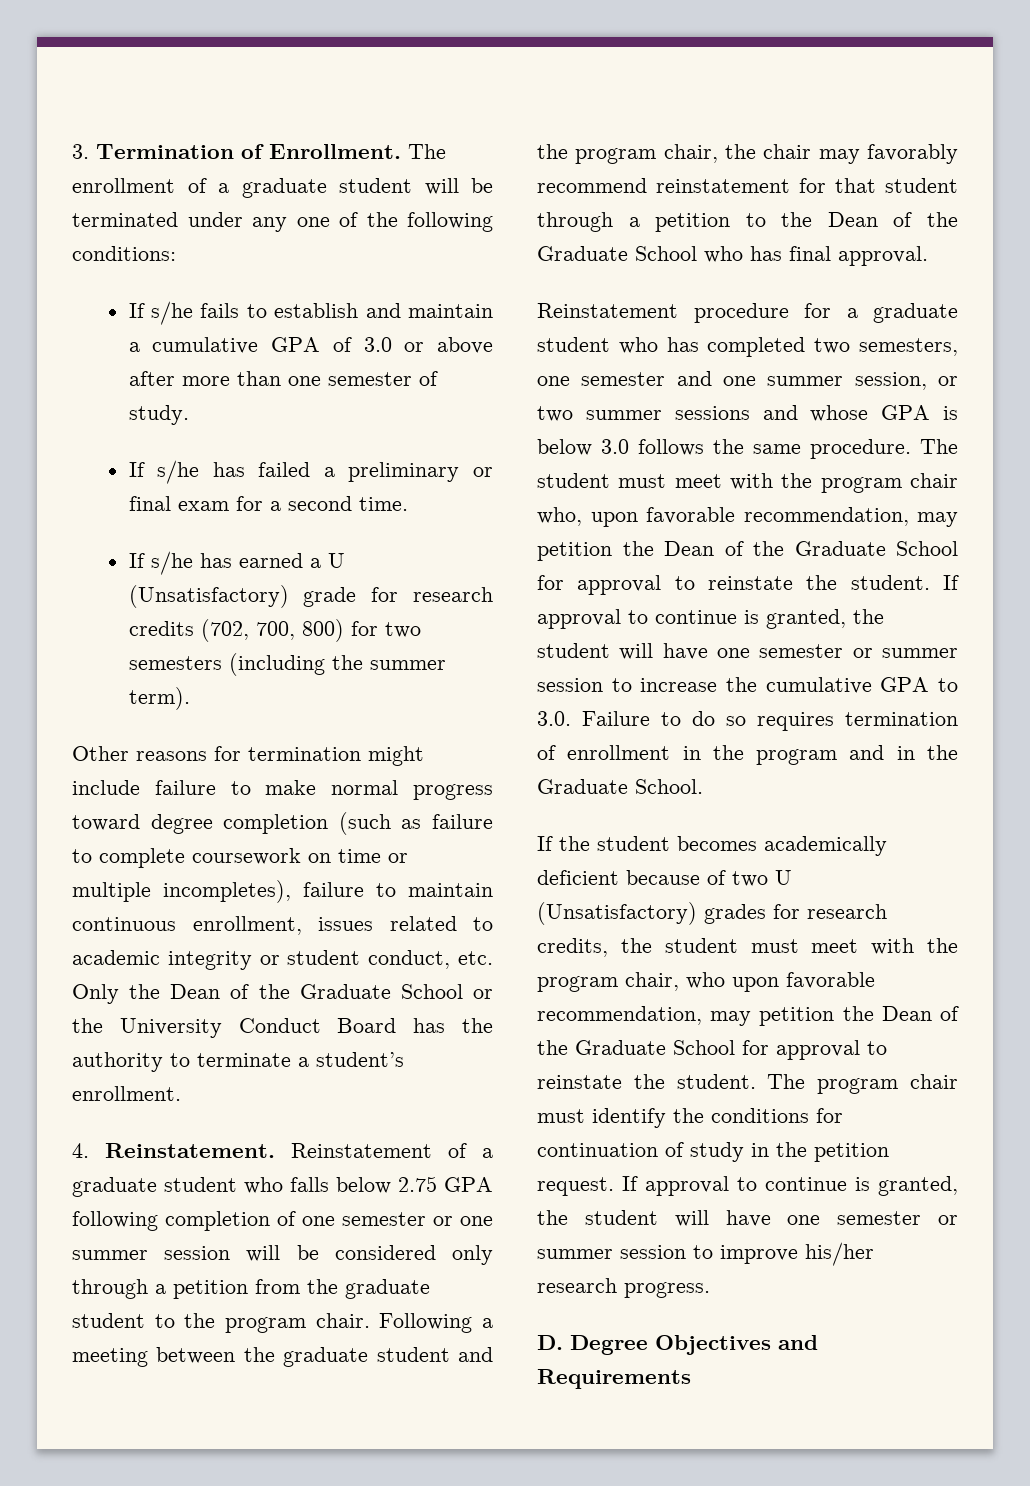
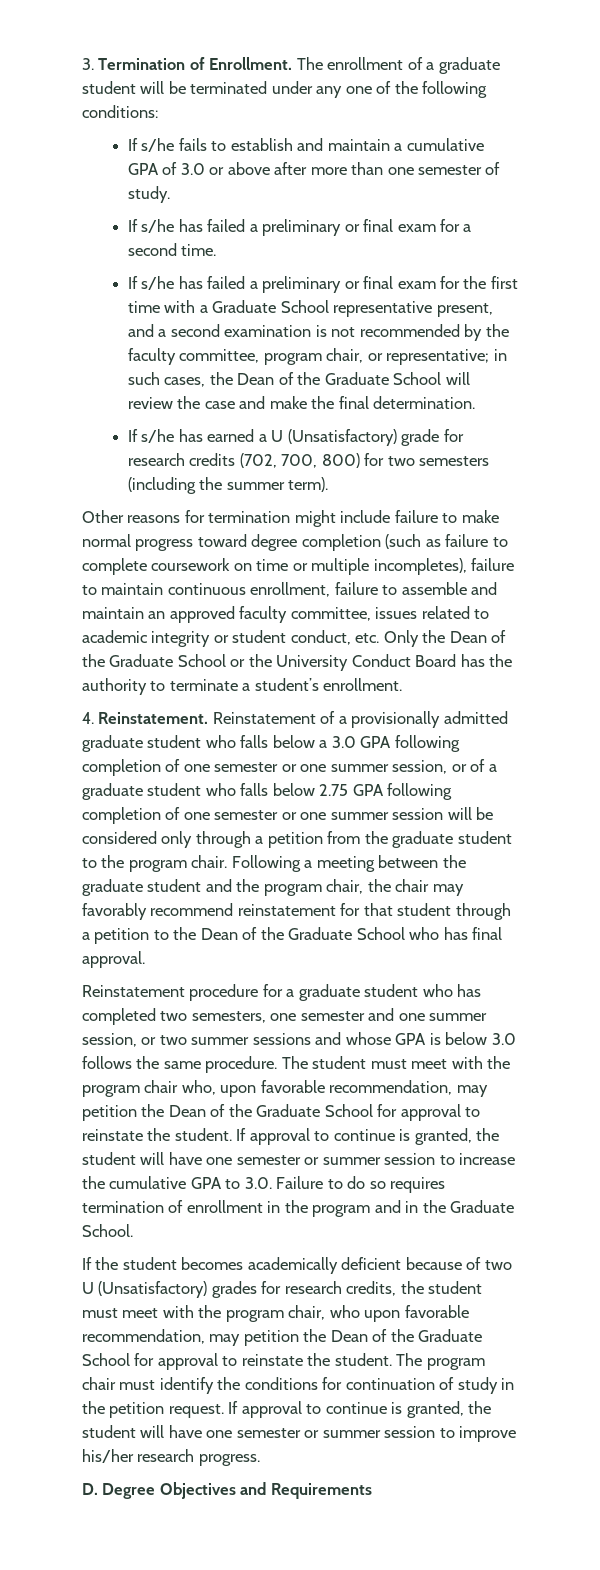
(408, 504) none -> [127,276,518,293] [127,300,493,317] [127,324,509,341] [127,348,507,365] [127,372,470,387] [127,396,476,409] // If s/he has failed a preliminary or final exam for the first time with a Graduate School representative present, and a second examination is not recommended by the faculty committee, program chair, or representative; in such cases, the Dean of the Graduate School will review the case and make the final determination.
(302, 925) none -> [334,582,498,595] [82,606,371,623] failure to assemble and maintain an approved faculty committee,
(493, 1153) none -> [351,711,508,728] [82,735,460,752] [82,759,497,776] provisionally admitted graduate student who falls below a 3.0 GPA following completion of one semester or one summer session, or of a

